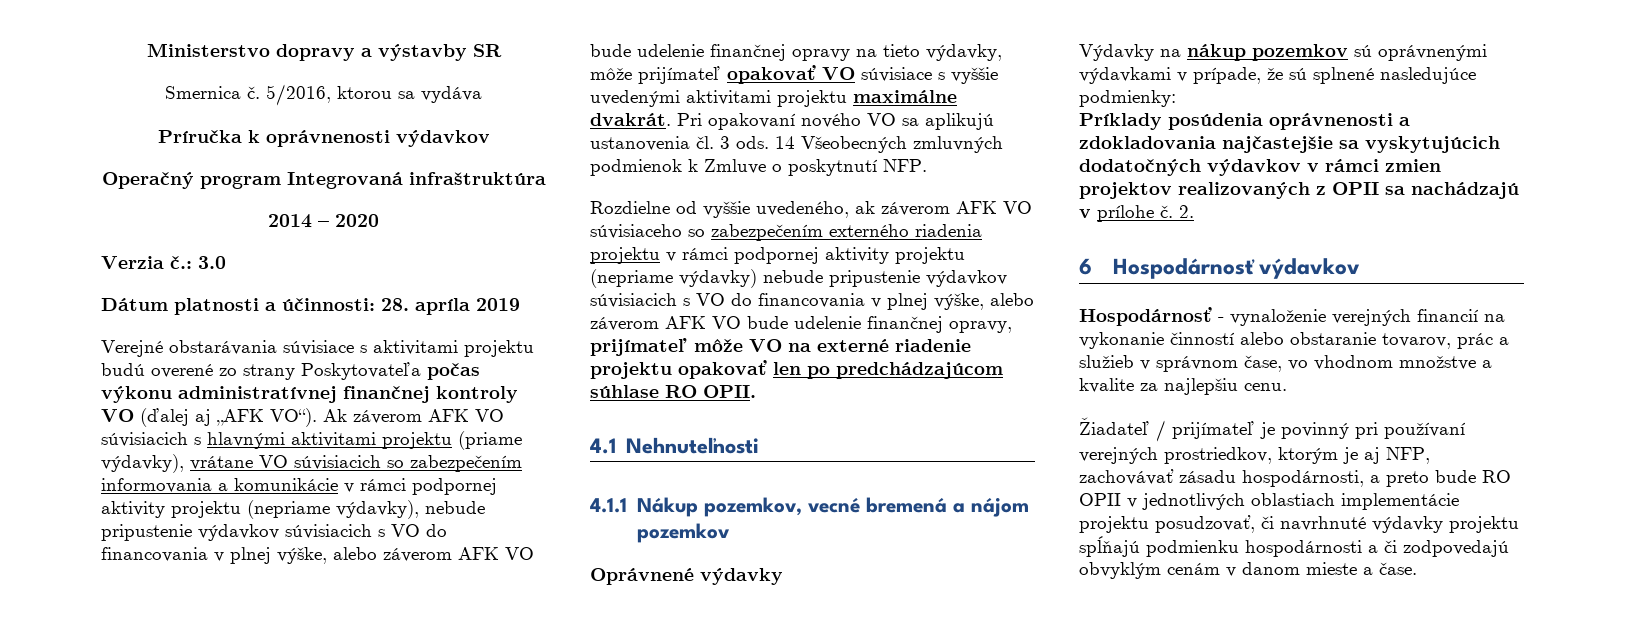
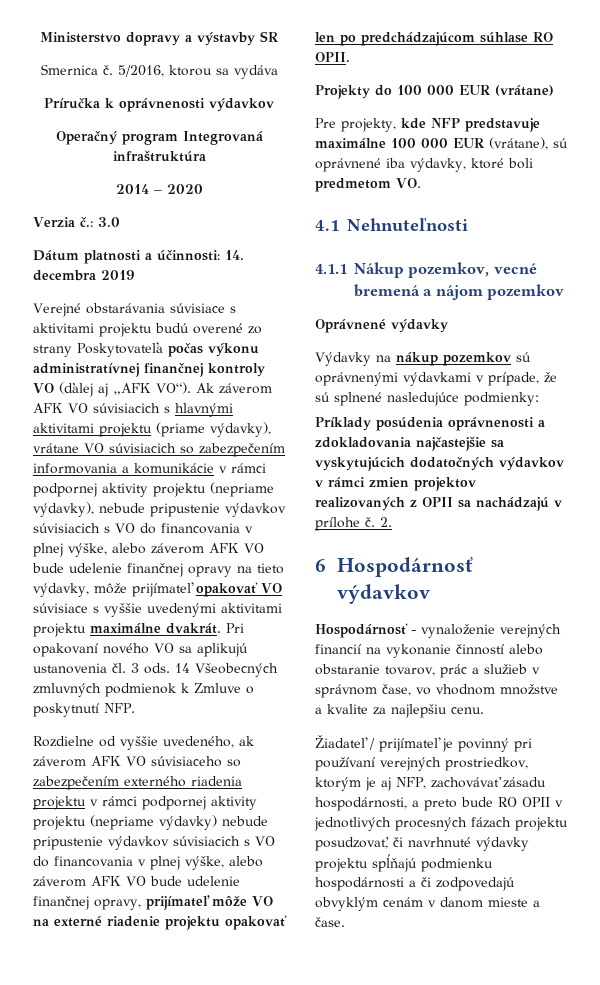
[381,298,470,315] 28. apríla -> [225,250,244,260] [33,270,96,281] 14. decembra
(756, 391) none -> [315,85,554,99] [315,118,540,132] [315,137,568,150] [315,158,533,172] [315,178,421,192] // Projekty do 100 000 EUR (vrátane) // Pre projekty, kde NFP predstavuje maximálne 100 000 EUR (vrátane), sú oprávnené iba výdavky, ktoré boli predmetom VO.
[1251,493,1459,510] oblastiach implementácie -> [395,817,511,831] procesných fázach

